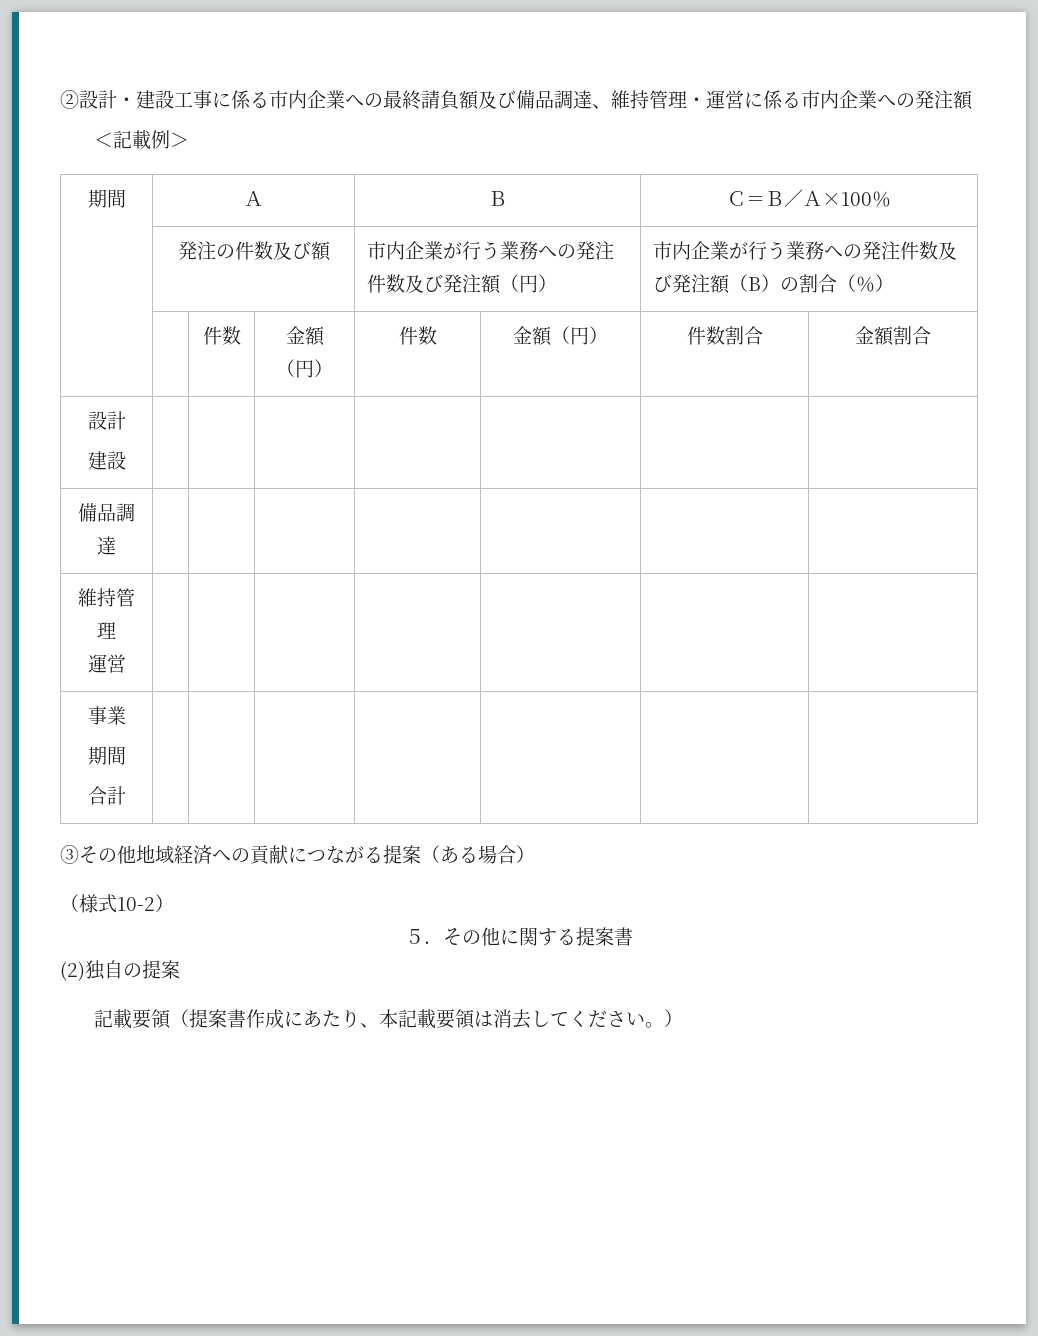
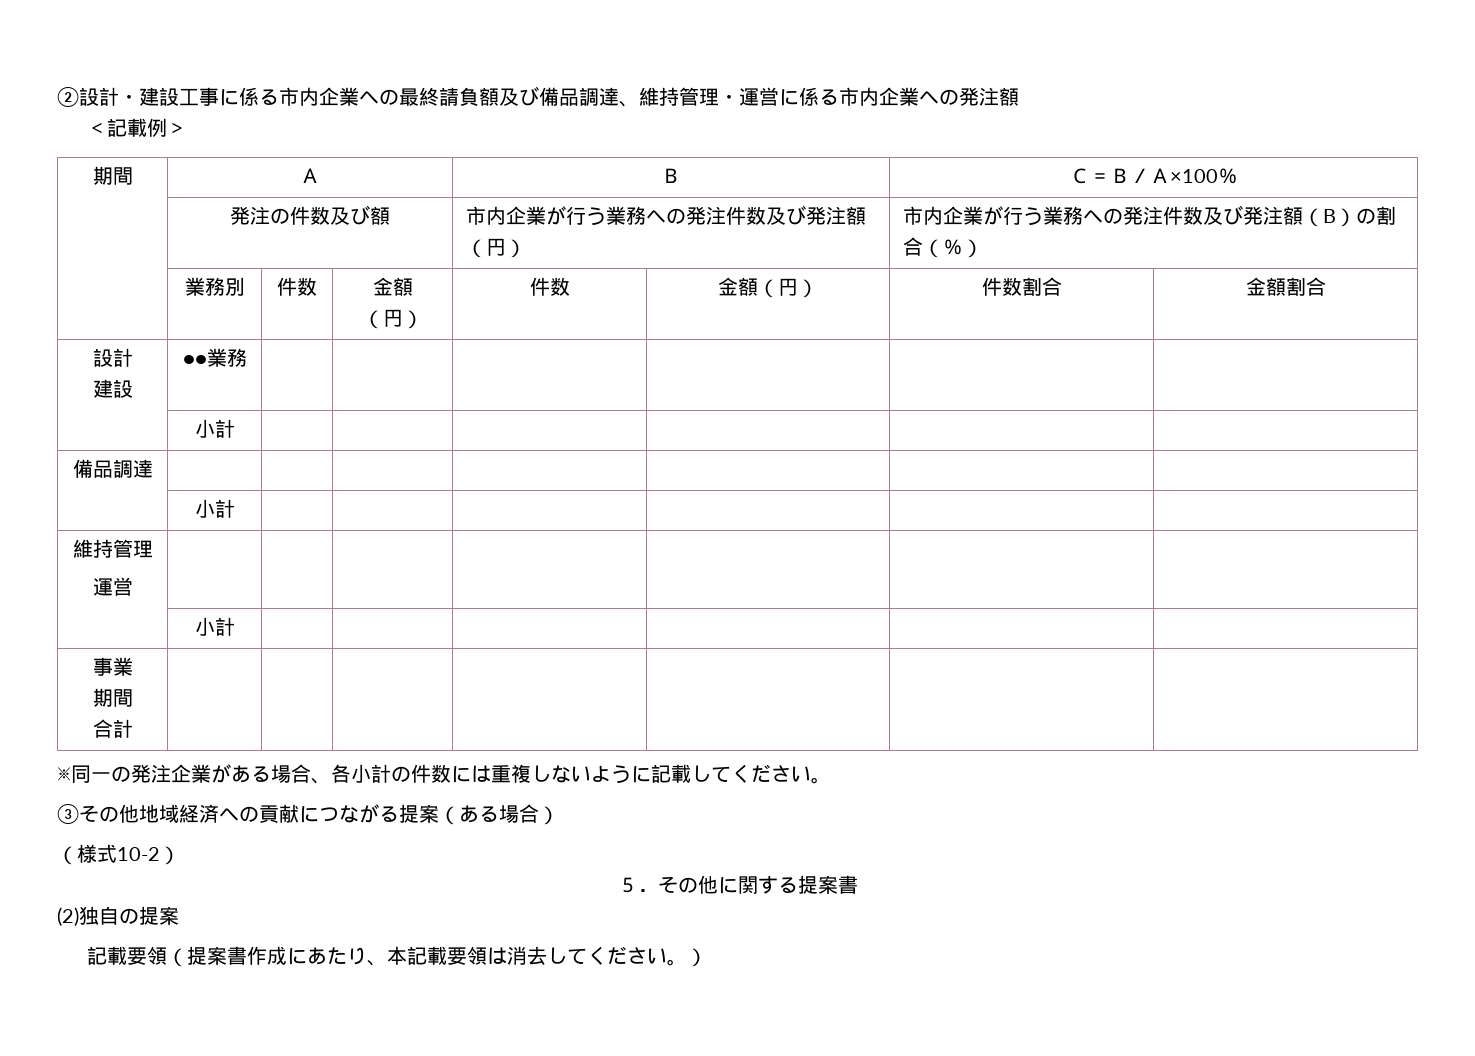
(895, 283) none -> [184,277,245,296] 業務別
(126, 460) none -> [182,348,247,367] [194,419,235,438] ●●業務 | | | | | | // | 小計
(116, 545) none -> [194,499,235,518] // | 小計 | | | | | |
(126, 663) none -> [194,617,235,636] // | 小計 | | | | | |
(126, 795) none -> [57,764,831,784] // ※同一の発注企業がある場合、各小計の件数には重複しないように記載してください。

